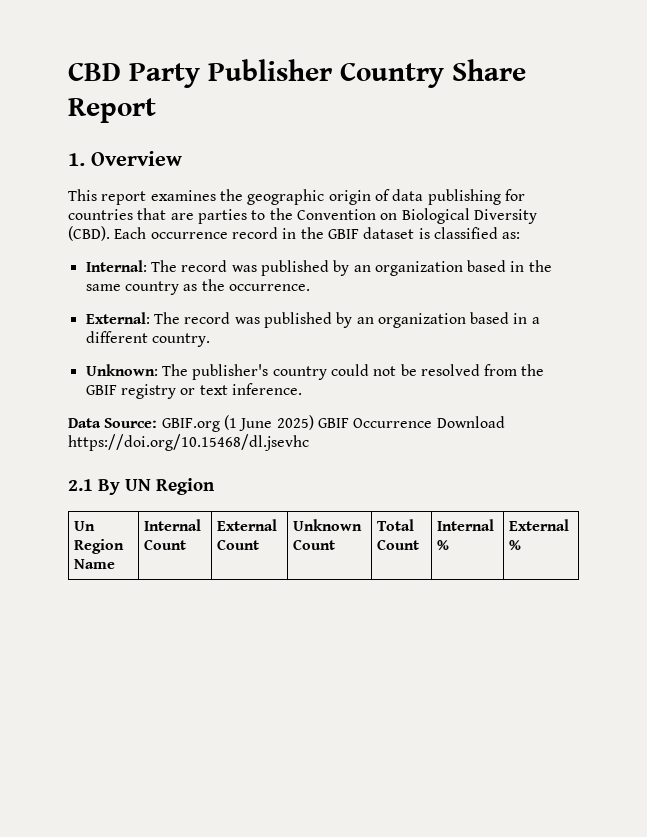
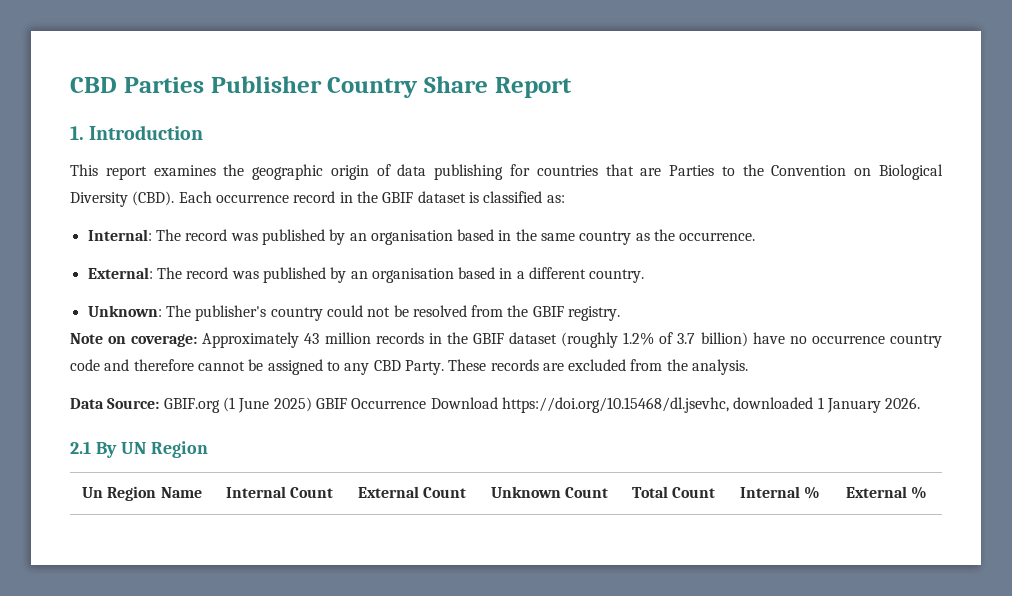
[68,62,200,88] CBD Party -> [70,77,204,93] CBD Parties
[91,151,182,166] Overview -> [89,125,204,140] Introduction
[197,209,247,224] parties -> [669,165,715,176] Parties
[374,261,463,276] organization -> [370,230,453,245] organisation
[377,313,466,328] organization -> [371,268,454,283] organisation
[120,383,302,399] registry or text inference. -> [568,306,621,321] [70,332,943,348] [70,359,749,375] registry. // Note on coverage: Approximately 43 million records in the GBIF dataset (roughly 1.2% of 3.7 billion) have no occurrence country code and therefore cannot be assigned to any CBD Party. These records are excluded from the analysis.
[68,434,309,451] https://doi.org/10.15468/dl.jsevhc -> [501,397,921,413] https://doi.org/10.15468/dl.jsevhc, downloaded 1 January 2026.

